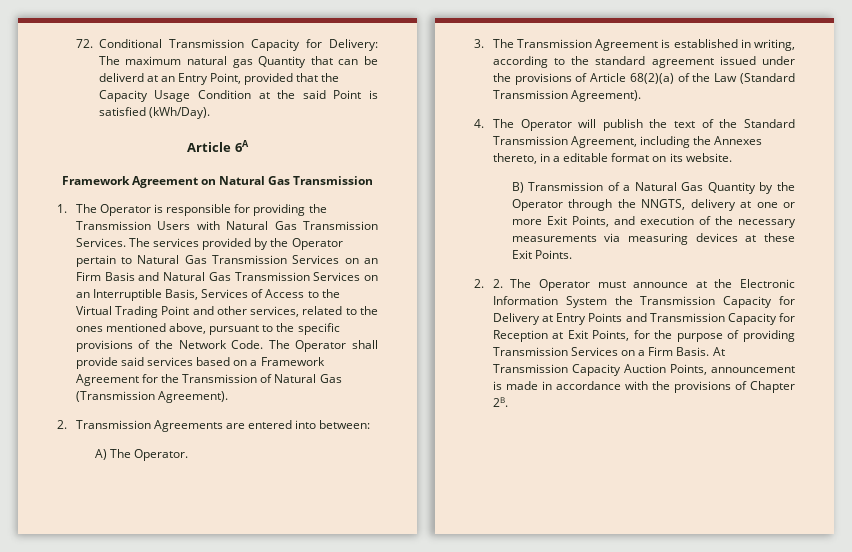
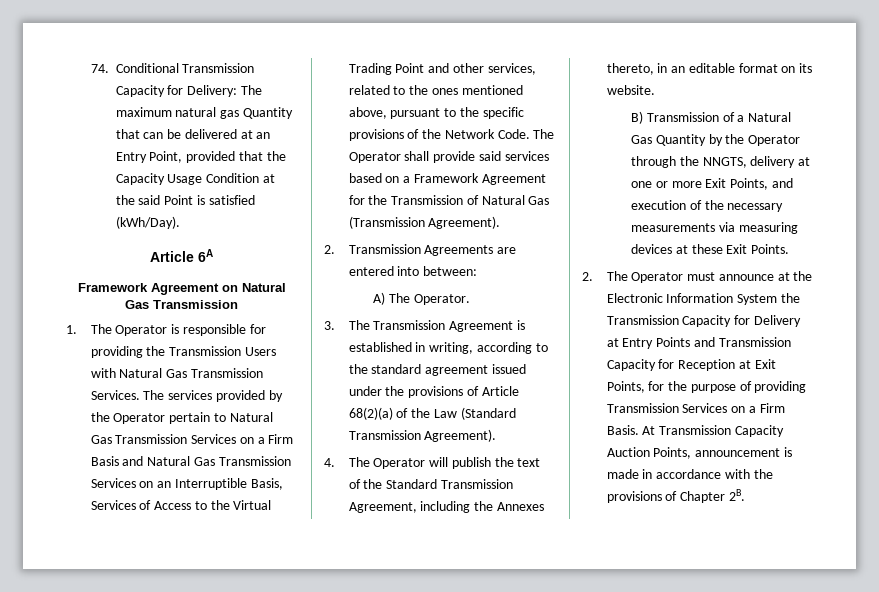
[75,39,93,48] 72. -> [90,64,109,73] 74.
[98,73,144,82] deliverd -> [184,129,237,139] delivered
[364,258,378,264] an -> [257,437,265,444] a
[553,156,561,162] a -> [671,66,686,73] an
[492,279,503,288] 2. -> (593, 276) none

